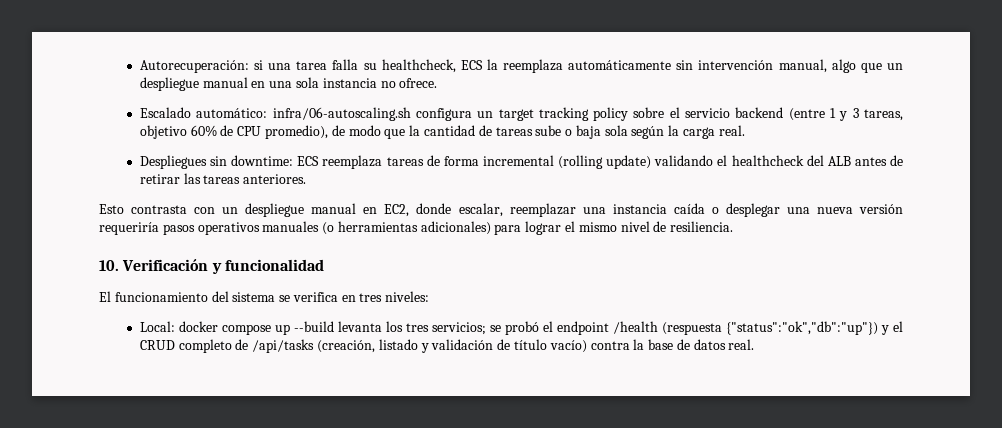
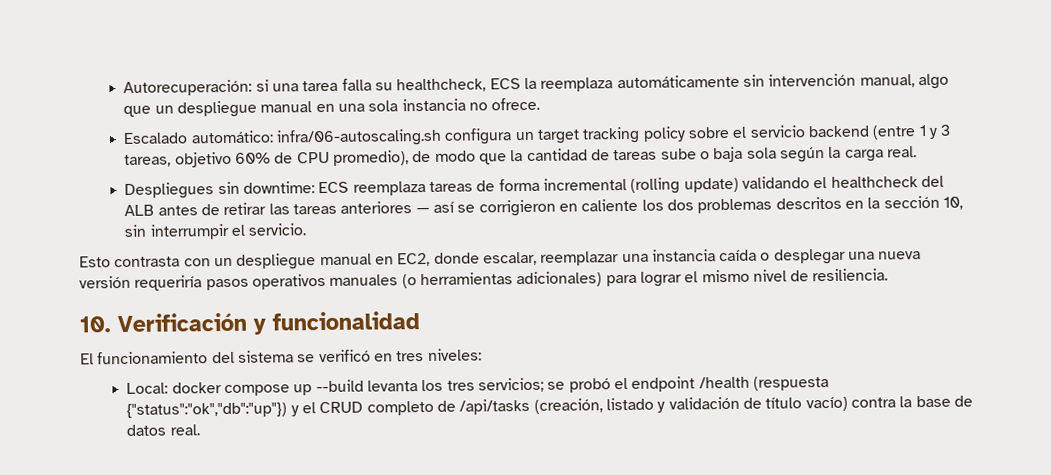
[243,174,307,184] anteriores. -> [340,195,963,217] [124,223,307,240] anteriores — así se corrigieron en caliente los dos problemas descritos en la sección 10, sin interrumpir el servicio.
[292,292,338,302] verifica -> [318,349,371,363] verificó

